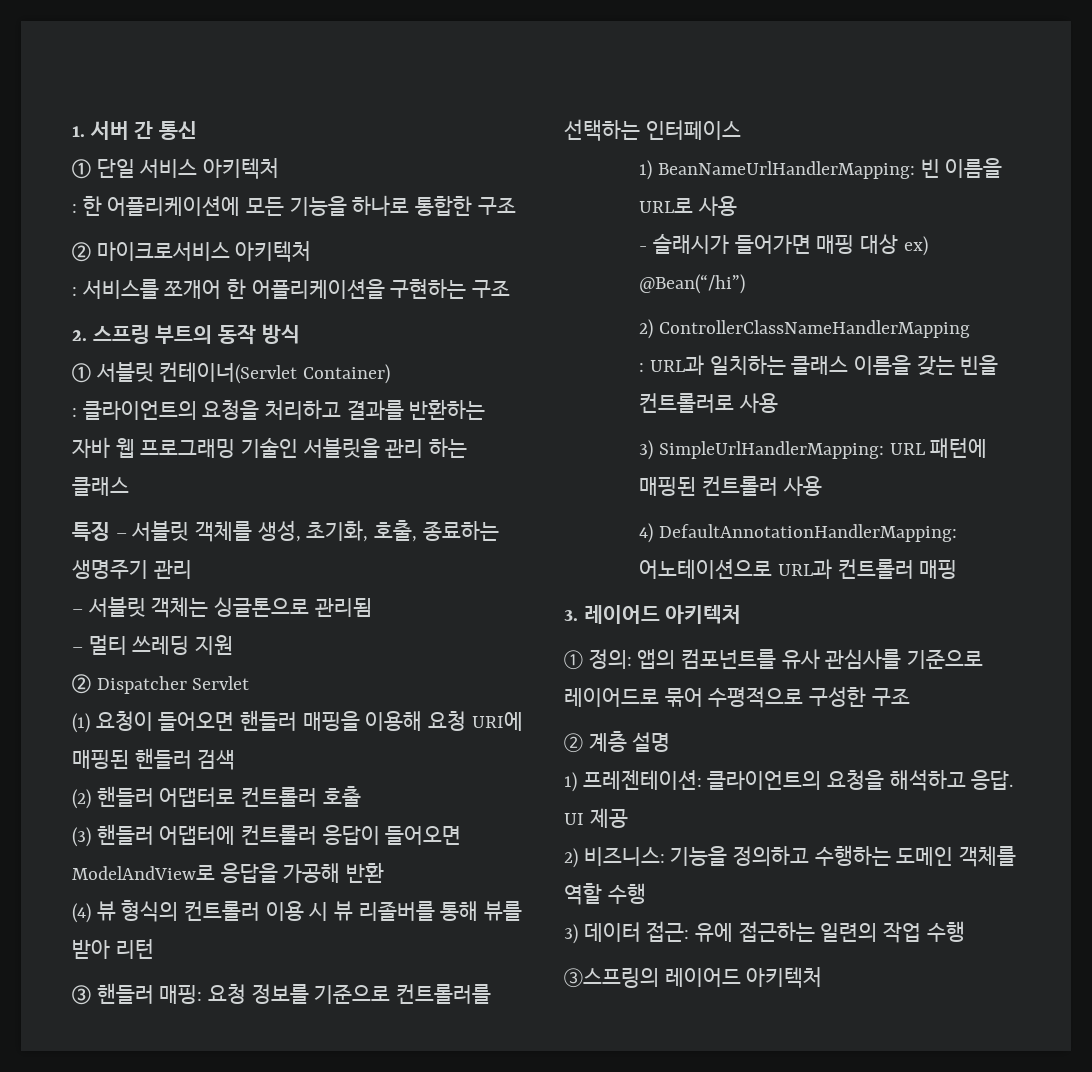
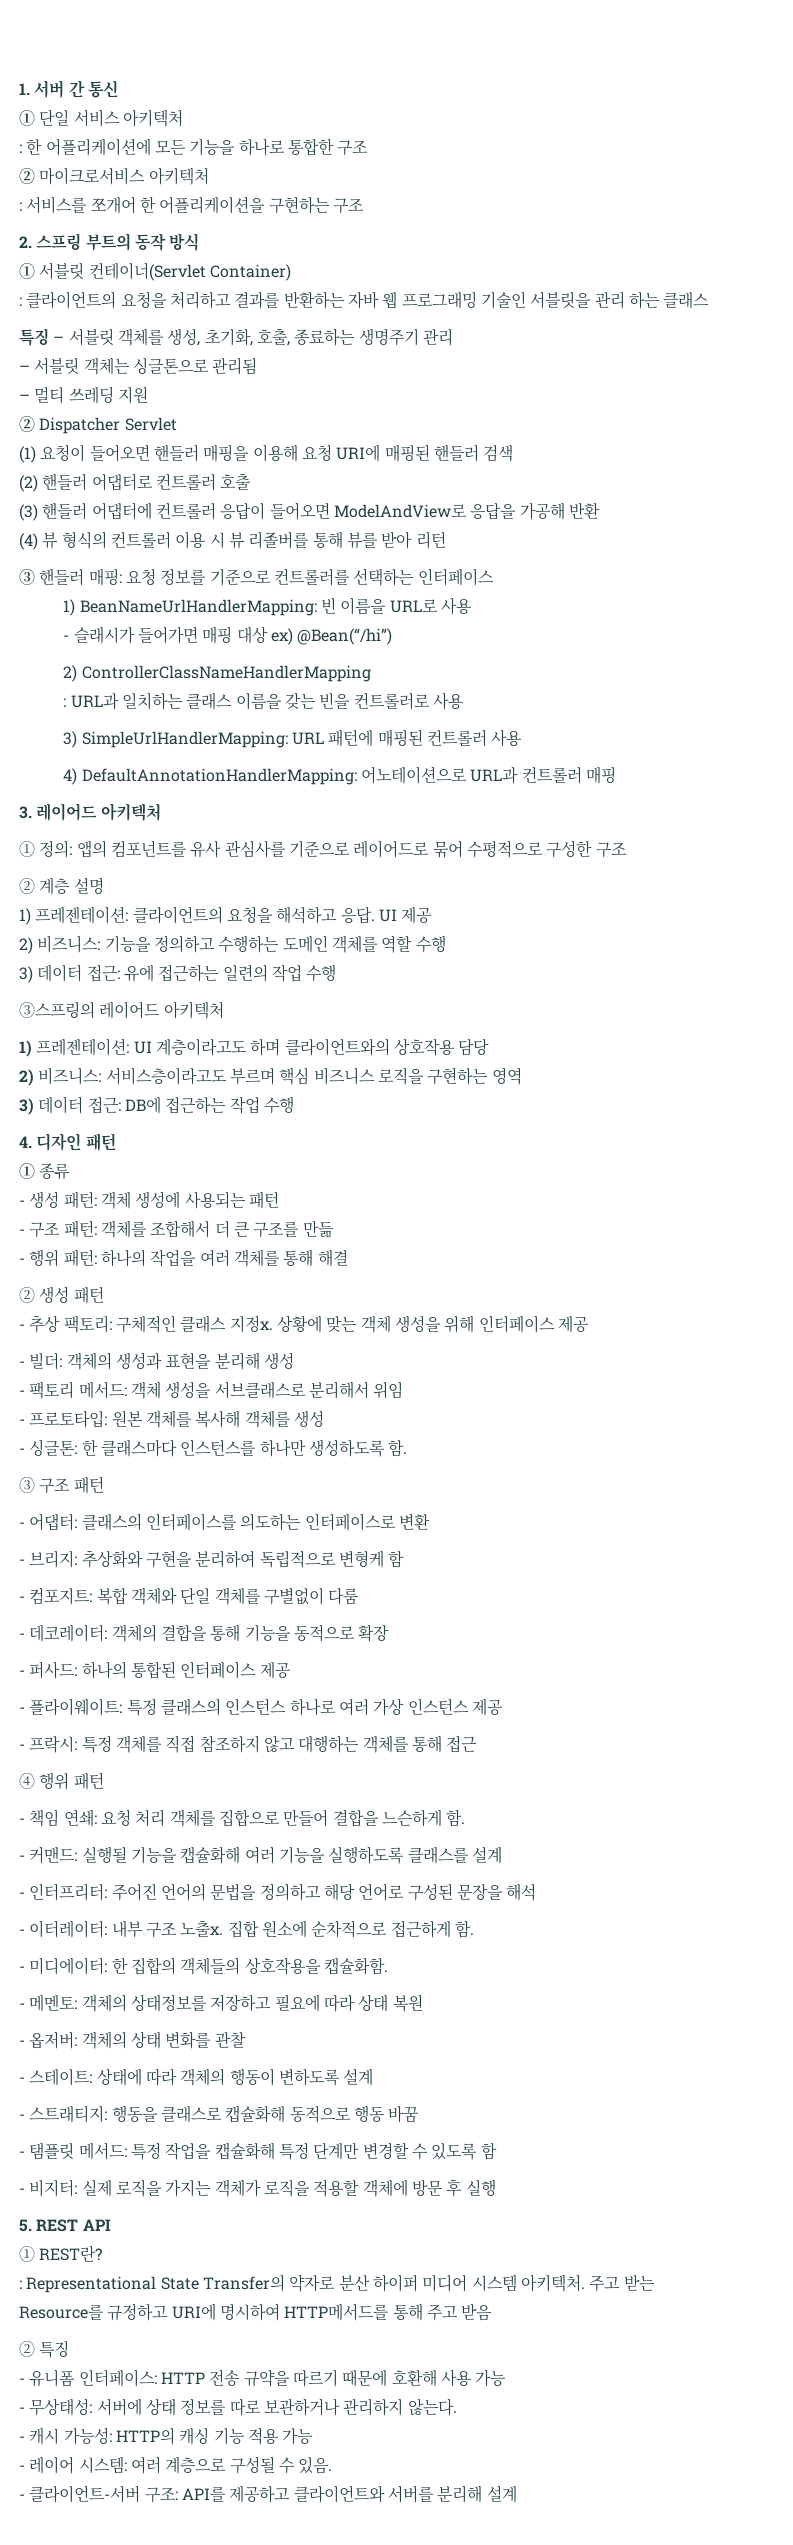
(823, 977) none -> [19,1038,490,1057] [19,1067,522,1086] [19,1096,294,1115] [19,1133,116,1151] [19,1163,71,1180] [19,1191,279,1209] [19,1220,334,1238] [19,1249,348,1267] [19,1286,104,1304] [19,1315,589,1333] [19,1352,294,1370] [19,1381,404,1399] [19,1410,324,1428] [19,1439,408,1457] [19,1476,104,1494] [19,1513,430,1531] [19,1550,405,1568] [19,1587,360,1605] [19,1624,390,1642] [19,1661,291,1679] [19,1698,503,1716] [19,1735,478,1753] [19,1772,104,1790] [19,1809,466,1827] [19,1846,502,1864] [19,1883,537,1901] [19,1920,474,1938] [19,1957,388,1975] [19,1994,423,2012] [19,2031,246,2049] [19,2068,374,2086] [19,2105,420,2123] [19,2142,497,2160] [19,2179,496,2197] [19,2219,111,2232] [19,2245,103,2262] [19,2274,655,2293] [19,2303,493,2321] [19,2340,70,2358] [19,2369,507,2387] [19,2398,457,2416] [19,2427,314,2445] [19,2456,333,2474] [19,2485,517,2503] // 1) 프레젠테이션: UI 계층이라고도 하며 클라이언트와의 상호작용 담당 // 2) 비즈니스: 서비스층이라고도 부르며 핵심 비즈니스 로직을 구현하는 영역 // 3) 데이터 접근: DB에 접근하는 작업 수행 // 4. 디자인 패턴 // ① 종류 // - 생성 패턴: 객체 생성에 사용되는 패턴 // - 구조 패턴: 객체를 조합해서 더 큰 구조를 만듦 // - 행위 패턴: 하나의 작업을 여러 객체를 통해 해결 // ② 생성 패턴 // - 추상 팩토리: 구체적인 클래스 지정x. 상황에 맞는 객체 생성을 위해 인터페이스 제공 // - 빌더: 객체의 생성과 표현을 분리해 생성 // - 팩토리 메서드: 객체 생성을 서브클래스로 분리해서 위임 // - 프로토타입: 원본 객체를 복사해 객체를 생성 // - 싱글톤: 한 클래스마다 인스턴스를 하나만 생성하도록 함. // ③ 구조 패턴 // - 어댑터: 클래스의 인터페이스를 의도하는 인터페이스로 변환 // - 브리지: 추상화와 구현을 분리하여 독립적으로 변형케 함 // - 컴포지트: 복합 객체와 단일 객체를 구별없이 다룸 // - 데코레이터: 객체의 결합을 통해 기능을 동적으로 확장 // - 퍼사드: 하나의 통합된 인터페이스 제공 // - 플라이웨이트: 특정 클래스의 인스턴스 하나로 여러 가상 인스턴스 제공 // - 프락시: 특정 객체를 직접 참조하지 않고 대행하는 객체를 통해 접근 // ④ 행위 패턴 // - 책임 연쇄: 요청 처리 객체를 집합으로 만들어 결합을 느슨하게 함. // - 커맨드: 실행될 기능을 캡슐화해 여러 기능을 실행하도록 클래스를 설계 // - 인터프리터: 주어진 언어의 문법을 정의하고 해당 언어로 구성된 문장을 해석 // - 이터레이터: 내부 구조 노출x. 집합 원소에 순차적으로 접근하게 함. // - 미디에이터: 한 집합의 객체들의 상호작용을 캡슐화함. // - 메멘토: 객체의 상태정보를 저장하고 필요에 따라 상태 복원 // - 옵저버: 객체의 상태 변화를 관찰 // - 스테이트: 상태에 따라 객체의 행동이 변하도록 설계 // - 스트래티지: 행동을 클래스로 캡슐화해 동적으로 행동 바꿈 // - 탬플릿 메서드: 특정 작업을 캡슐화해 특정 단계만 변경할 수 있도록 함 // - 비지터: 실제 로직을 가지는 객체가 로직을 적용할 객체에 방문 후 실행 // 5. REST API // ① REST란? // : Representational State Transfer의 약자로 분산 하이퍼 미디어 시스템 아키텍처. 주고 받는 Resource를 규정하고 URI에 명시하여 HTTP메서드를 통해 주고 받음 // ② 특징 // - 유니폼 인터페이스: HTTP 전송 규약을 따르기 때문에 호환해 사용 가능 // - 무상태성: 서버에 상태 정보를 따로 보관하거나 관리하지 않는다. // - 캐시 가능성: HTTP의 캐싱 기능 적용 가능 // - 레이어 시스템: 여러 계층으로 구성될 수 있음. // - 클라이언트-서버 구조: API를 제공하고 클라이언트와 서버를 분리해 설계

